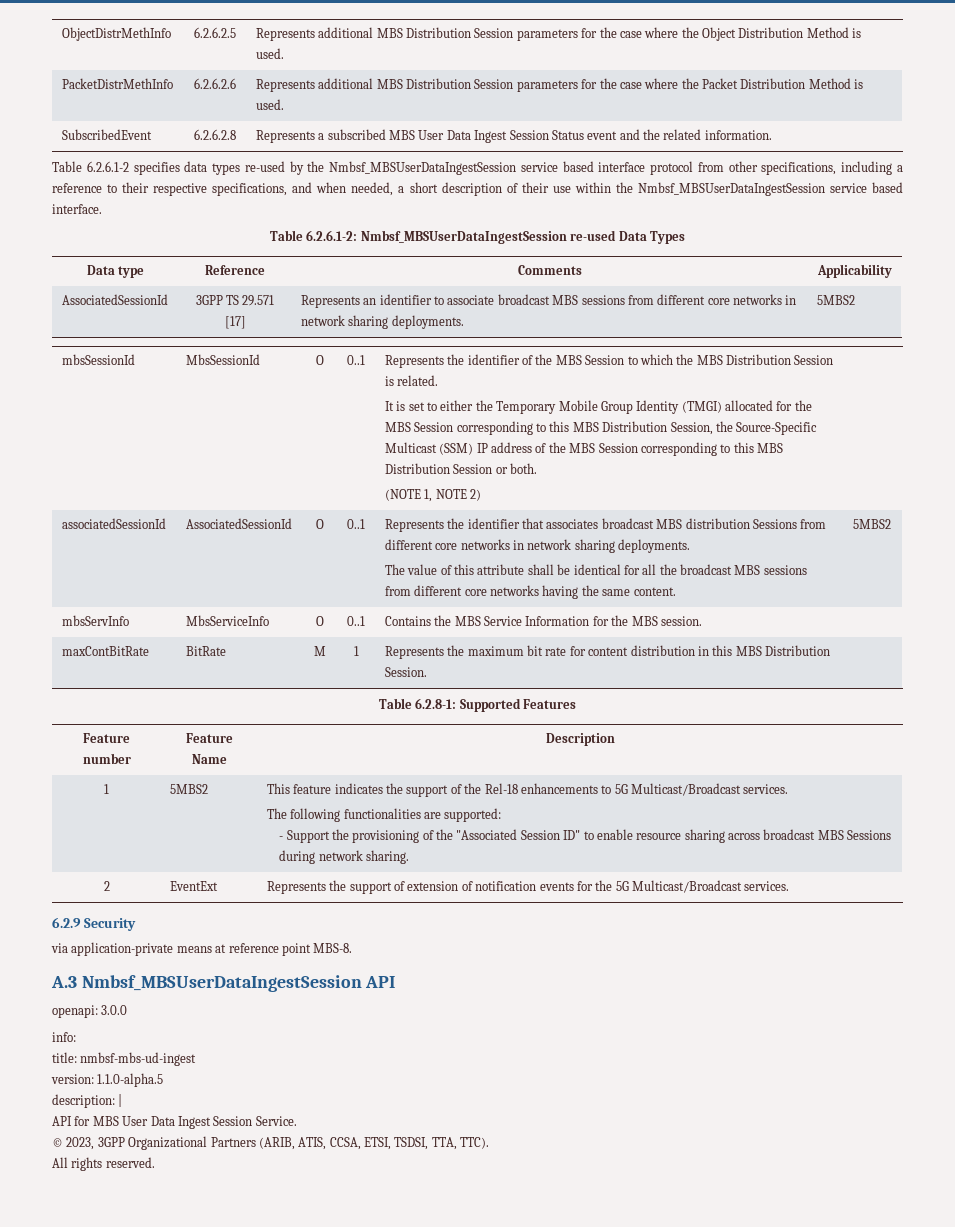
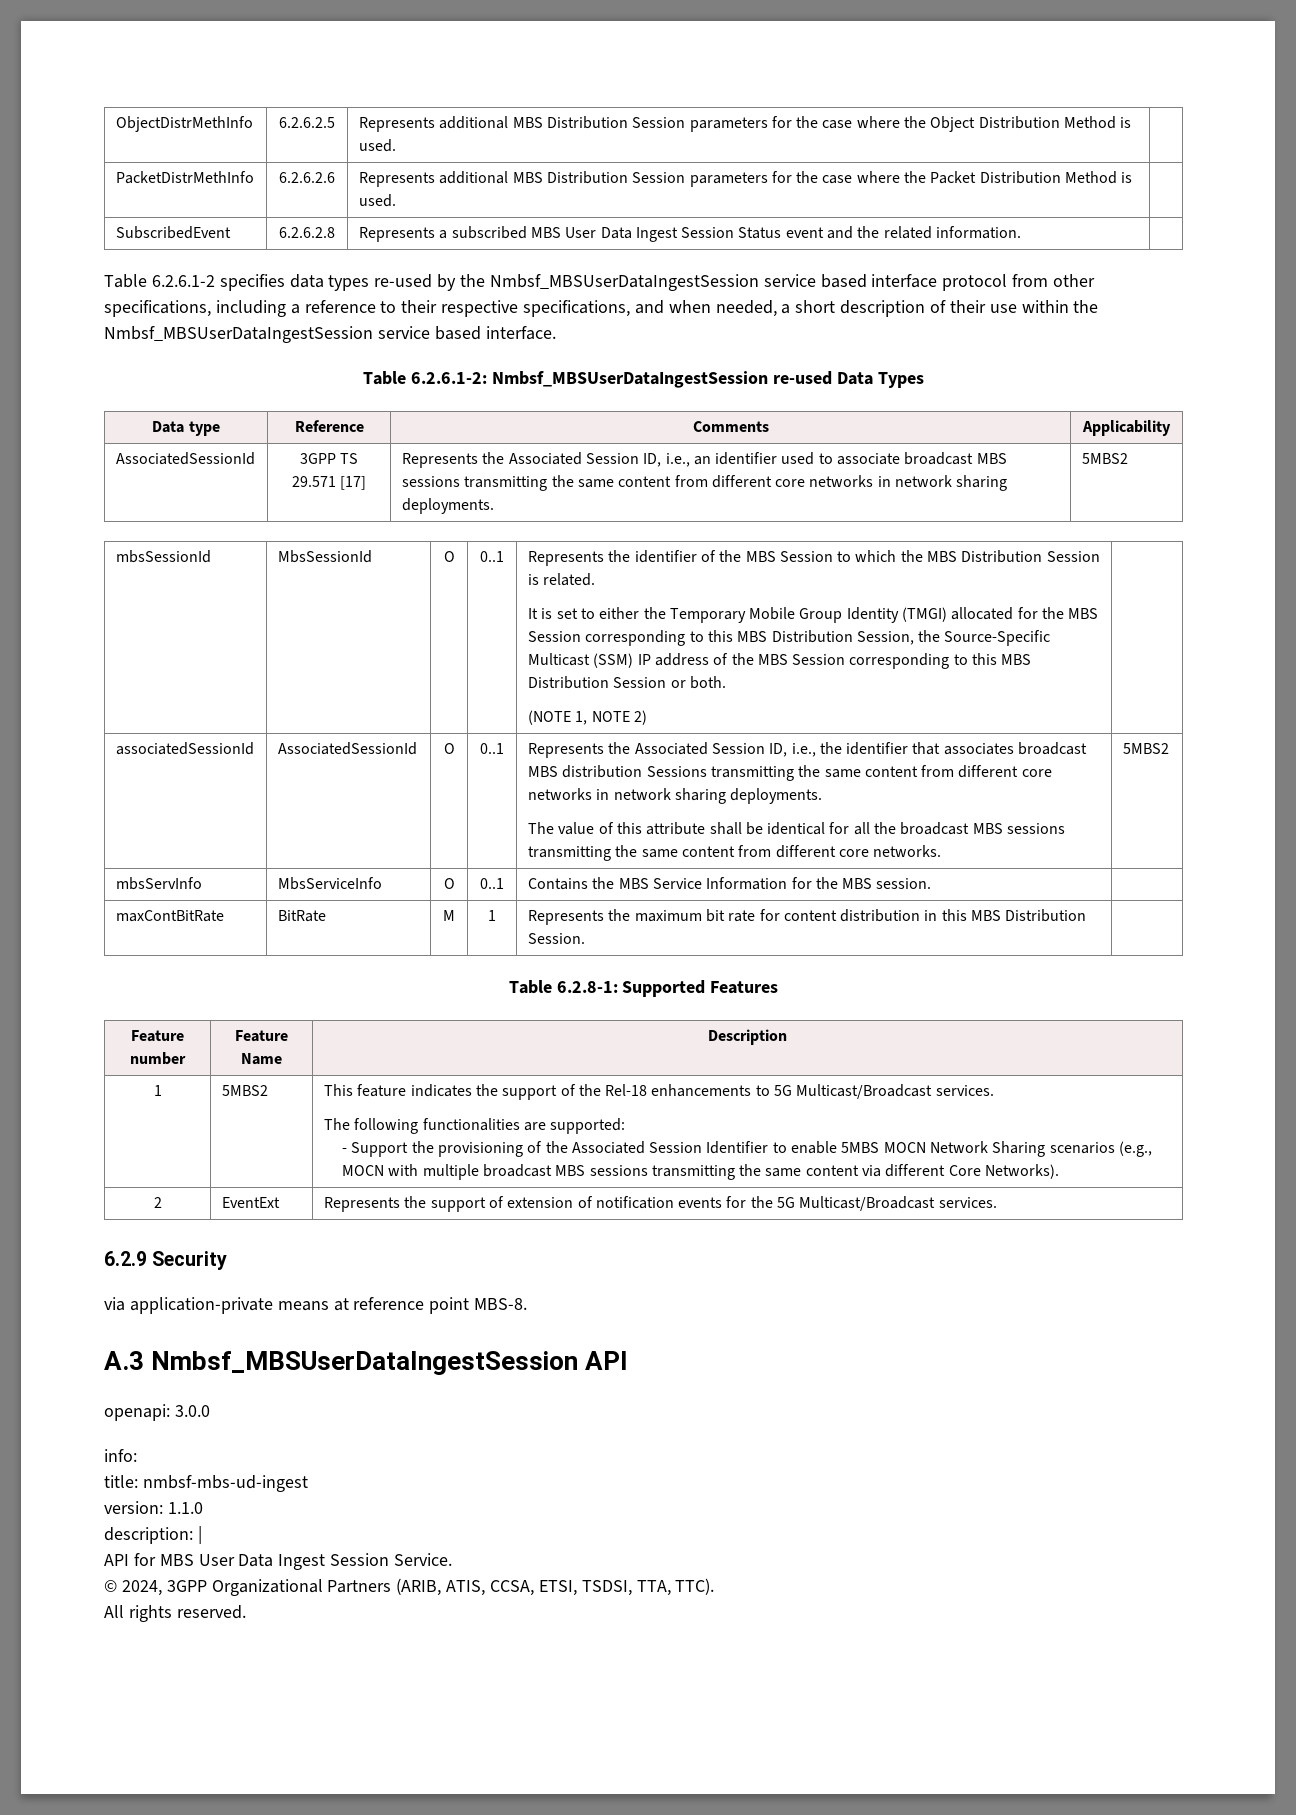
(360, 301) none -> [482,452,690,467] the Associated Session ID, i.e.,
(432, 299) none -> [781,452,815,465] used
(625, 300) none -> [464,475,672,491] transmitting the same content
(465, 523) none -> [634,742,842,757] Associated Session ID, i.e., the
(797, 524) none -> [710,765,918,781] transmitting the same content
[384,585,676,599] from different core networks having the same content. -> [527,845,942,861] transmitting the same content from different core networks.
[456,829,892,843] [279,850,409,864] "Associated Session ID" to enable resource sharing across broadcast MBS Sessions during network sharing. -> [571,1141,1153,1157] [341,1164,1060,1180] Associated Session Identifier to enable 5MBS MOCN Network Sharing scenarios (e.g., MOCN with multiple broadcast MBS sessions transmitting the same content via different Core Networks).
[97,1073,164,1087] 1.1.0-alpha.5 -> [167,1502,203,1514] 1.1.0
[66,1137,95,1150] 2023, -> [121,1580,162,1596] 2024,

